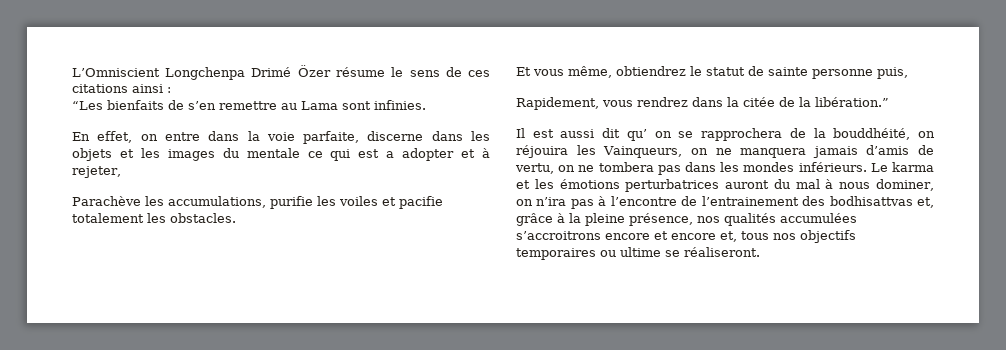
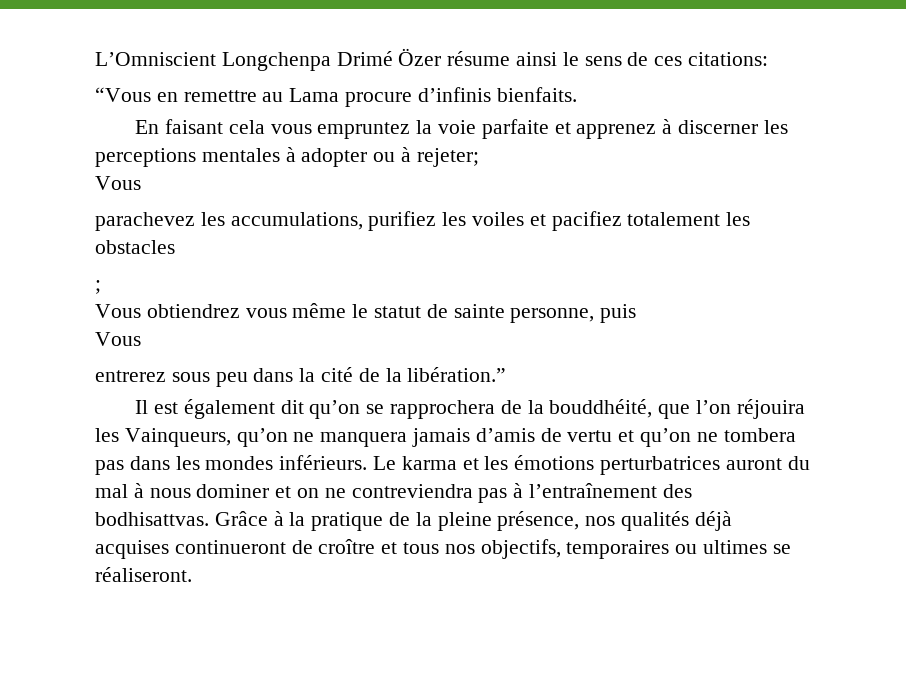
(385, 72) none -> [516,52,558,66] ainsi
[72,84,171,93] [72,100,426,110] [72,131,491,144] [72,148,491,161] [72,166,121,178] [72,196,141,206] citations ainsi : // “Les bienfaits de s’en remettre au Lama sont infinies. // En effet, on entre dans la voie parfaite, discerne dans les objets et les images du mentale ce qui est a adopter et à rejeter, // Parachève -> [688,52,769,66] [95,87,577,107] [135,119,788,139] [95,147,479,167] [95,176,141,190] [95,212,195,231] citations: // “Vous en remettre au Lama procure d’infinis bienfaits. // En faisant cela vous empruntez la voie parfaite et apprenez à discerner les perceptions mentales à adopter ou à rejeter; // Vous // parachevez
[270,196,313,209] purifie -> [368,211,437,231] purifiez
[399,196,443,209] pacifie -> [551,211,622,231] pacifiez
[170,213,236,223] [516,66,908,79] [516,97,775,110] obstacles. // Et vous même, obtiendrez le statut de sainte personne puis, // Rapidement, vous rendrez dans la citée -> [95,240,175,254] [95,280,101,294] [95,303,637,323] [95,332,141,346] [95,367,354,387] obstacles // ; // Vous obtiendrez vous même le statut de sainte personne, puis // Vous // entrerez sous peu dans la cité
[560,128,672,141] aussi dit qu’ on -> [183,399,361,419] également dit qu’on
[918,131,935,138] on -> [658,400,731,419] que l’on
[690,148,708,155] on -> [236,428,288,447] qu’on
[515,163,576,174] vertu, on -> [567,428,692,447] vertu et qu’on
[876,179,935,191] [516,196,934,209] [516,213,565,226] dominer, on n’ira pas à l’encontre de l’entrainement des bodhisattvas et, grâce à -> [196,483,692,503] [95,511,411,531] dominer et on ne contreviendra pas à l’entraînement des bodhisattvas. Grâce à la pratique de
[780,213,857,223] [516,231,737,242] accumulées s’accroitrons encore et encore et, -> [694,511,732,531] [95,539,398,559] déjà acquises continueront de croître et
[800,230,856,243] objectifs -> [480,539,561,559] objectifs,
[620,247,661,257] ultime -> [703,540,768,554] ultimes

